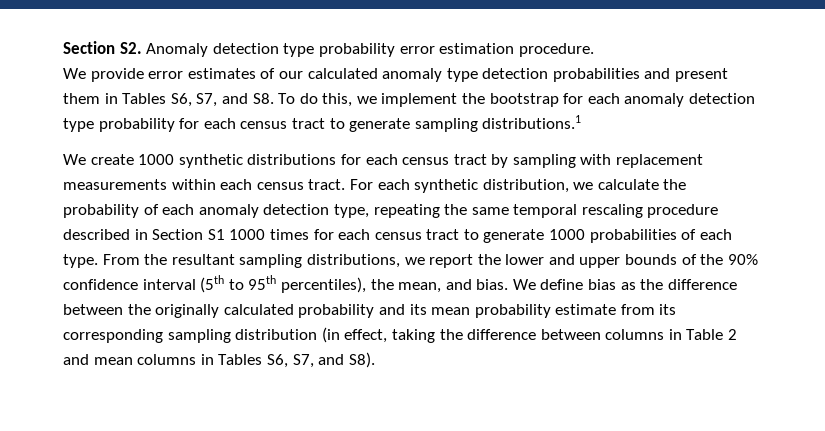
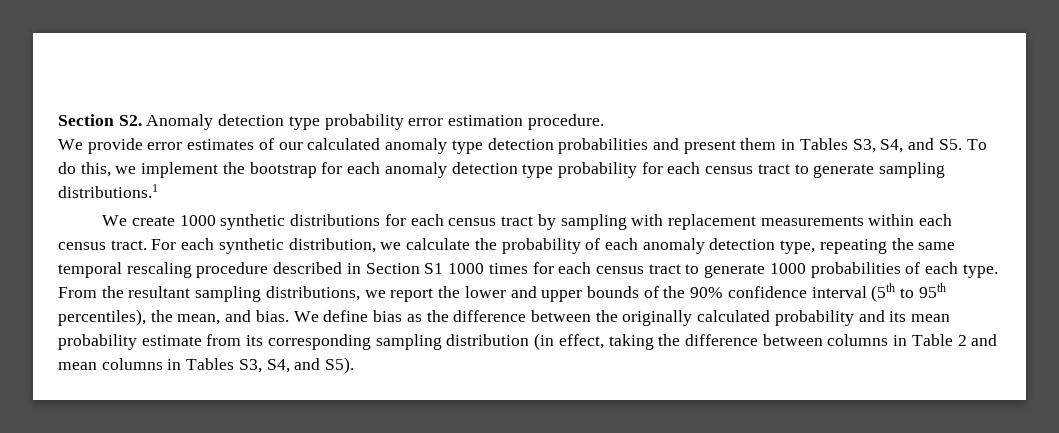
[170,93,274,107] S6, S7, and S8. -> [852,138,962,153] S3, S4, and S5.
[266,352,375,368] S6, S7, and S8). -> [238,357,355,374] S3, S4, and S5).

